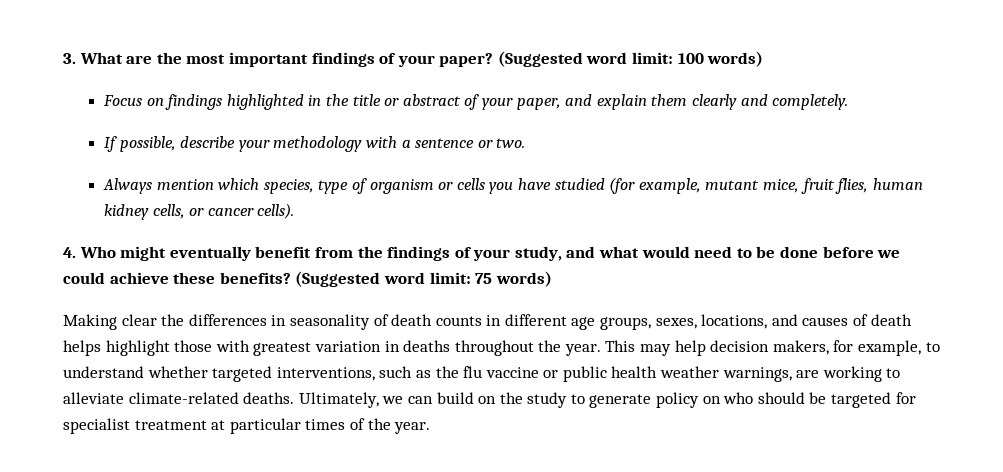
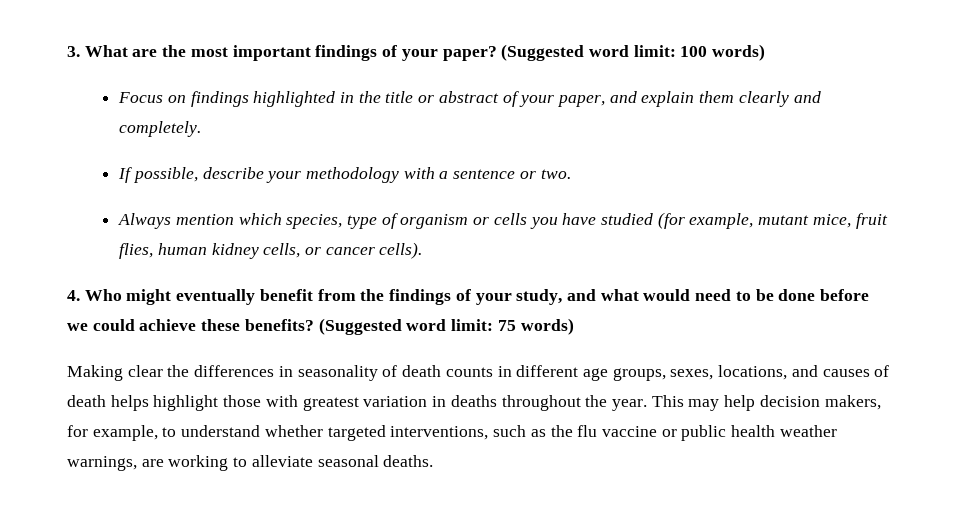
[128,392,916,408] [63,418,431,434] climate-related deaths. Ultimately, we can build on the study to generate policy on who should be targeted for specialist treatment at particular times of the year. -> [317,455,434,467] seasonal deaths.

